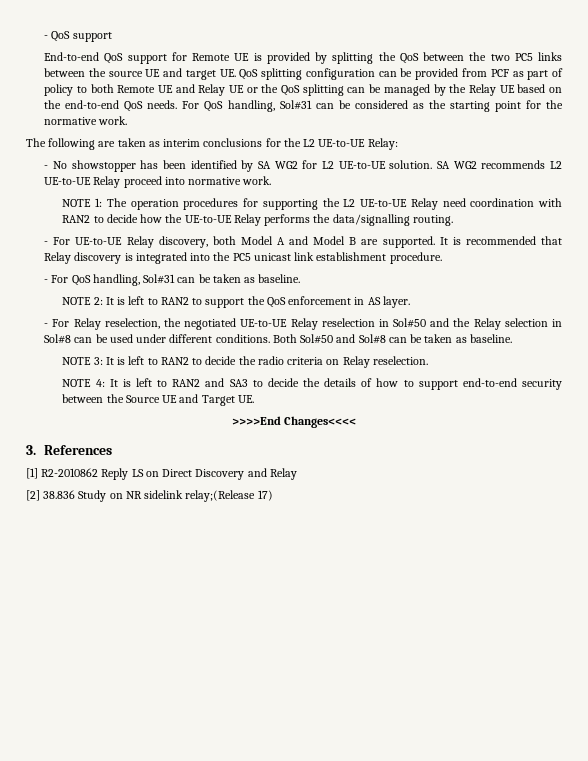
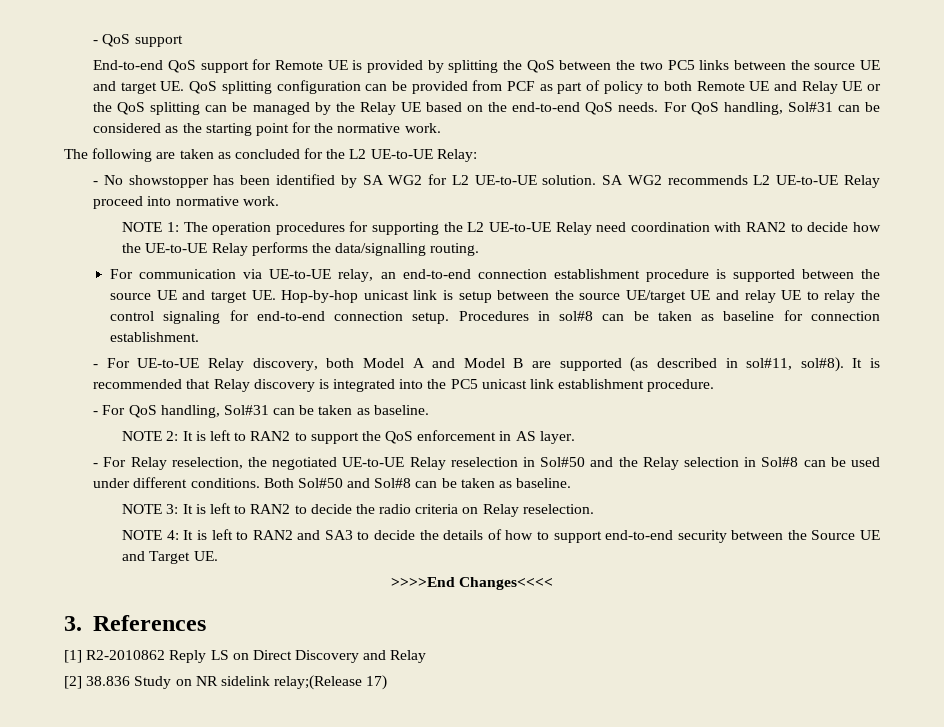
[163,138,263,147] interim conclusions -> [234,149,300,159] concluded
(453, 220) none -> [110,269,880,282] [110,290,881,303] [110,310,881,324] [110,332,200,342] // For communication via UE-to-UE relay, an end-to-end connection establishment procedure is supported between the source UE and target UE. Hop-by-hop unicast link is setup between the source UE/target UE and relay UE to relay the control signaling for end-to-end connection setup. Procedures in sol#8 can be taken as baseline for connection establishment.
[382,236,435,248] supported. -> [559,357,844,372] supported (as described in sol#11, sol#8).

